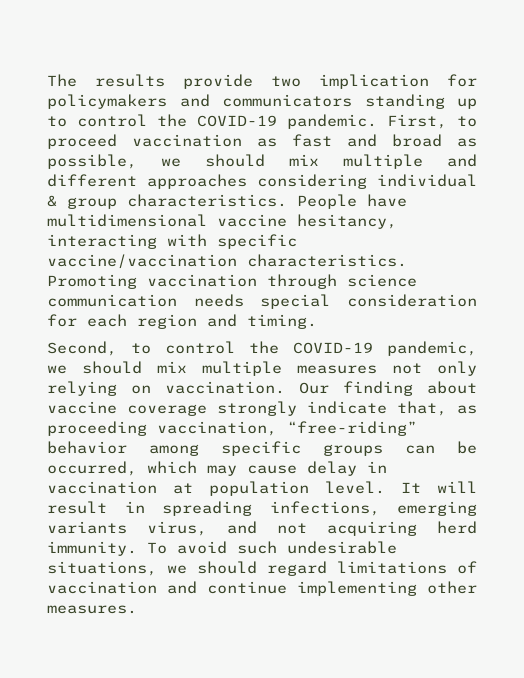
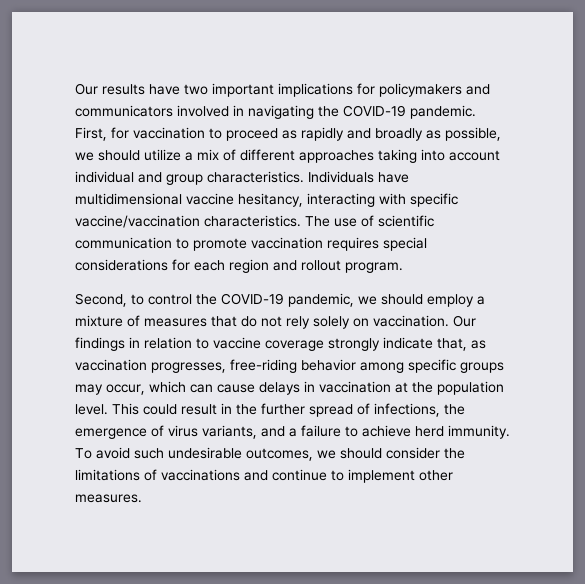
[47,74,477,89] [47,94,477,109] [47,114,477,129] [47,134,477,149] [47,154,477,169] [47,174,477,189] [47,195,57,207] The results provide two implication for policymakers and communicators standing up to control the COVID-19 pandemic. First, to proceed vaccination as fast and broad as possible, we should mix multiple and different approaches considering individual & -> [75,83,490,97] [75,105,476,119] [75,127,501,141] [75,149,500,163] [75,171,162,183] Our results have two important implications for policymakers and communicators involved in navigating the COVID-19 pandemic. First, for vaccination to proceed as rapidly and broadly as possible, we should utilize a mix of different approaches taking into account individual and
[297,194,357,209] People -> [308,171,374,183] Individuals
[47,274,417,289] [47,294,477,309] Promoting vaccination through science communication needs special consideration -> [305,215,434,227] [75,237,427,251] [75,259,168,271] The use of scientific communication to promote vaccination requires special considerations
[247,314,317,329] timing. -> [301,260,403,273] rollout program.
[157,361,477,376] [47,381,477,396] mix multiple measures not only relying on vaccination. Our finding about -> [427,294,485,307] [75,315,476,329] [75,337,209,351] employ a mixture of measures that do not rely solely on vaccination. Our findings in relation to
[47,421,417,436] proceeding vaccination, “free-riding” -> [75,359,297,373] vaccination progresses, free-riding
[405,441,477,454] [47,461,357,476] can be occurred, which may cause delay -> [75,381,300,395] may occur, which can cause delays
(193, 488) none -> [412,382,433,393] the
[401,481,477,493] [47,501,477,516] [47,521,417,536] It will result in spreading infections, emerging variants virus, and not acquiring -> [112,403,465,417] [75,425,411,439] This could result in the further spread of infections, the emergence of virus variants, and a failure to achieve
[47,561,327,576] situations, we should regard -> [246,447,465,461] outcomes, we should consider the
[47,581,157,594] vaccination -> [161,469,240,481] vaccinations
[297,581,417,596] implementing -> [331,469,415,483] to implement

